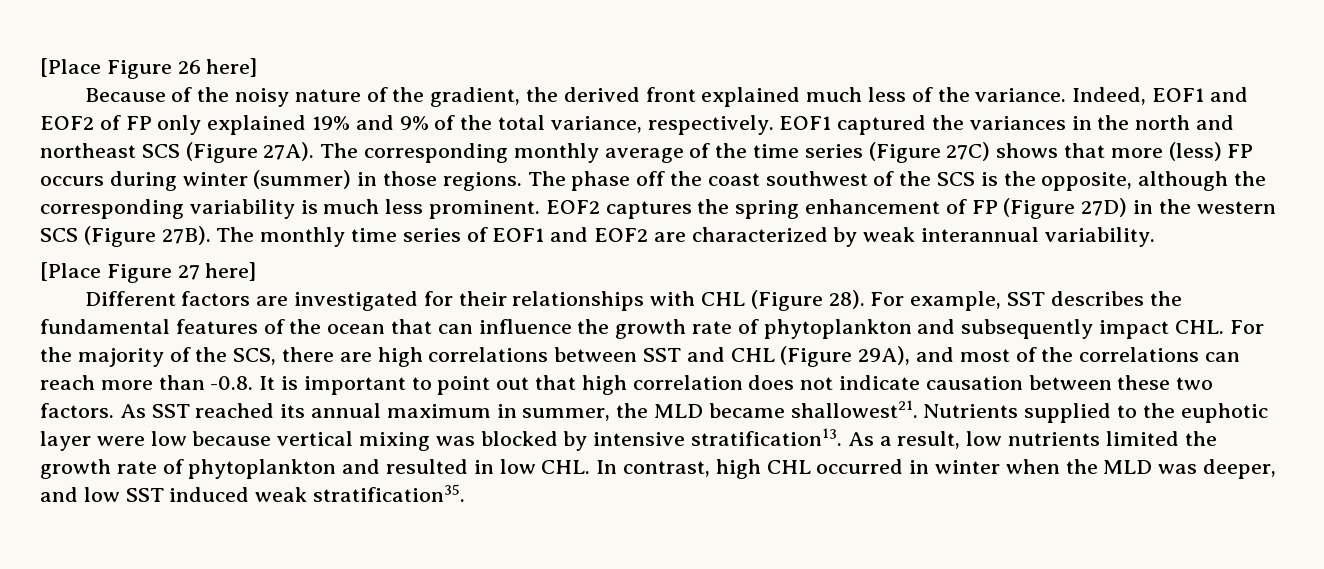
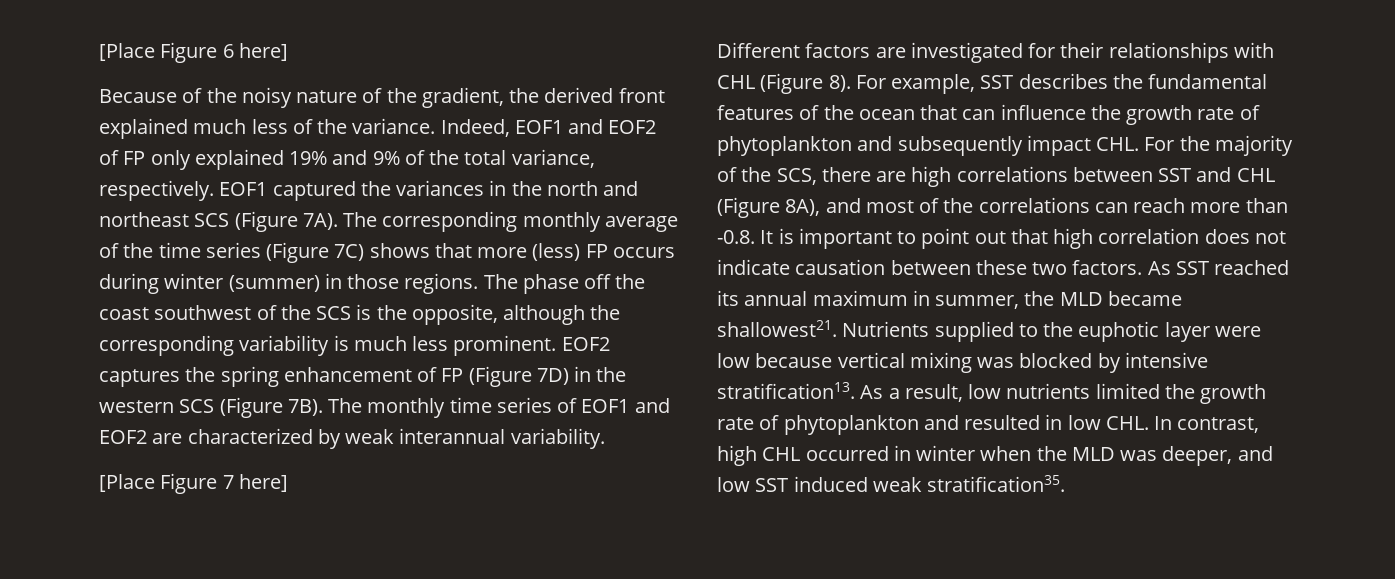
[40,58,201,79] [Place Figure 26 -> [99,42,234,63] [Place Figure 6
[263,142,315,161] 27A). -> [302,213,338,230] 7A).
[946,142,991,161] 27C) -> [334,244,365,261] 7C)
[1081,198,1128,217] 27D) -> [536,368,569,385] 7D)
[161,226,211,245] 27B). -> [287,399,323,416] 7B).
[177,265,200,280] 27 -> [222,475,234,489] 7
[828,290,865,309] 28). -> [828,75,851,92] 8).
[858,346,911,365] 29A), -> [785,199,821,216] 8A),

